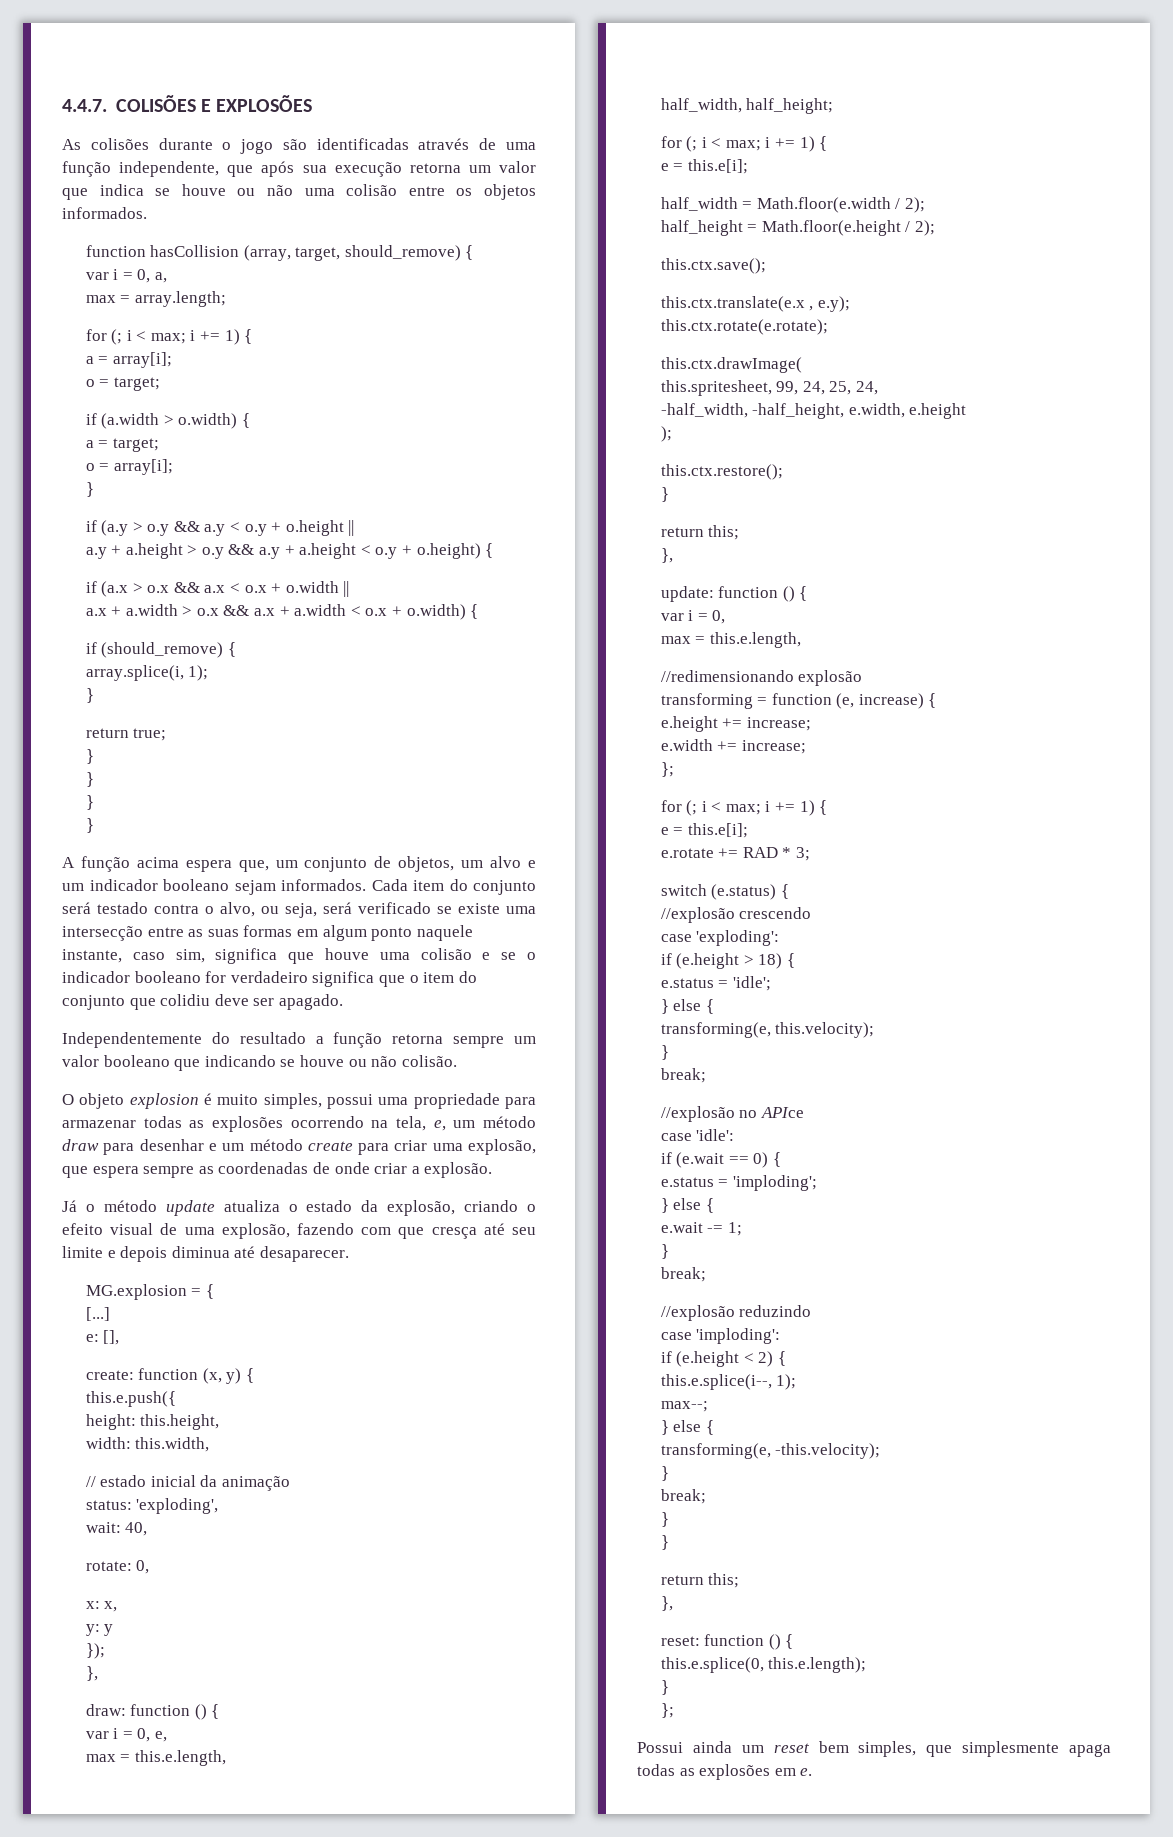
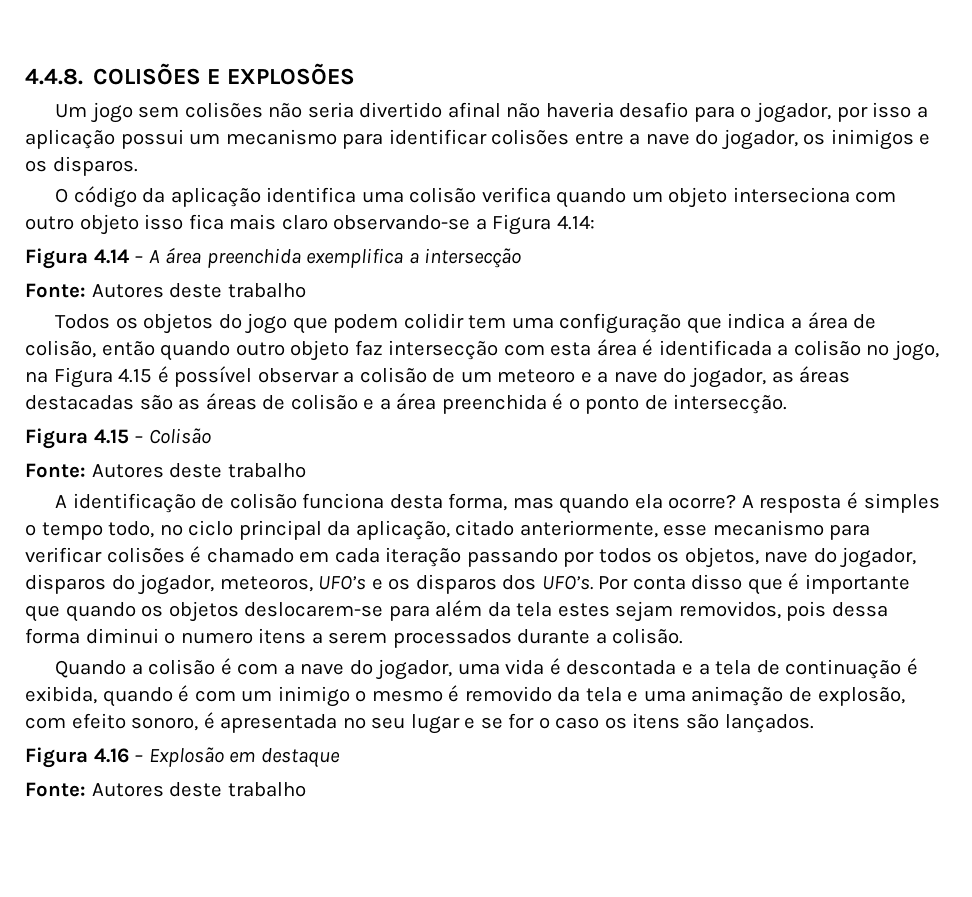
[62,99,107,112] 4.4.7. -> [25,68,83,85] 4.4.8.
[62,138,536,154] [62,161,536,177] [62,184,536,200] [62,207,147,219] [85,245,474,261] [85,269,167,283] [85,291,226,307] [85,329,253,345] [85,352,172,368] [85,377,160,391] [85,413,250,429] [85,438,159,452] [85,459,173,475] [85,482,94,497] [85,520,355,536] [85,543,494,559] [85,581,350,597] [85,604,479,620] [85,642,236,658] [85,665,209,681] [85,688,94,703] [85,728,167,741] [85,749,94,764] [85,772,94,787] [85,795,94,810] [85,818,94,833] [62,856,537,872] [62,879,536,895] [62,902,536,918] [62,925,473,941] [62,948,536,964] [62,971,477,987] [62,994,343,1010] [62,1032,536,1048] [62,1055,457,1071] [62,1093,536,1109] [62,1116,536,1132] [62,1139,536,1155] [62,1162,493,1178] [62,1200,536,1216] [62,1223,536,1239] [62,1246,349,1262] [85,1284,214,1300] [85,1307,110,1321] [85,1330,120,1345] [85,1368,254,1384] [85,1391,176,1407] [85,1414,220,1430] [85,1437,210,1452] [85,1475,290,1491] [85,1498,219,1514] [85,1522,148,1536] [85,1560,150,1574] [85,1601,118,1612] [85,1624,114,1636] [85,1643,105,1659] [85,1666,98,1681] [85,1704,220,1720] [85,1728,167,1742] [85,1750,226,1766] [660,98,834,114] [660,136,828,152] [660,159,748,174] [660,197,925,213] [660,220,935,236] [660,258,766,274] [660,296,850,312] [660,319,828,335] [660,357,802,373] [660,380,878,396] [660,403,967,419] [660,426,672,442] [660,464,783,480] [660,487,669,502] [660,525,740,540] [660,548,673,563] [660,586,808,602] [660,610,726,624] [660,632,801,648] [660,670,863,686] [660,693,937,709] [660,716,811,732] [660,739,806,754] [660,762,674,777] [660,800,828,816] [660,823,748,838] [660,847,810,861] [660,884,789,900] [660,907,812,923] [660,930,780,946] [660,953,795,969] [660,976,771,991] [660,999,714,1014] [660,1022,875,1038] [660,1045,669,1060] [660,1068,706,1083] [660,1106,804,1122] [660,1129,735,1141] [660,1152,781,1168] [660,1175,817,1191] [660,1198,714,1213] [660,1222,742,1236] [660,1244,669,1259] [660,1267,706,1282] [660,1305,812,1321] [660,1328,781,1344] [660,1351,786,1367] [660,1374,797,1390] [660,1401,708,1412] [660,1420,714,1435] [660,1443,881,1459] [660,1466,669,1481] [660,1489,706,1504] [660,1512,669,1527] [660,1535,669,1550] [660,1573,740,1588] [660,1596,673,1611] [660,1634,794,1650] [660,1657,867,1673] [660,1680,669,1695] [660,1703,674,1718] [637,1741,1111,1757] [637,1764,813,1780] As colisões durante o jogo são identificadas através de uma função independente, que após sua execução retorna um valor que indica se houve ou não uma colisão entre os objetos informados. // function hasCollision (array, target, should_remove) { // var i = 0, a, // max = array.length; // for (; i < max; i += 1) { // a = array[i]; // o = target; // if (a.width > o.width) { // a = target; // o = array[i]; // } // if (a.y > o.y && a.y < o.y + o.height || // a.y + a.height > o.y && a.y + a.height < o.y + o.height) { // if (a.x > o.x && a.x < o.x + o.width || // a.x + a.width > o.x && a.x + a.width < o.x + o.width) { // if (should_remove) { // array.splice(i, 1); // } // return true; // } // } // } // } // A função acima espera que, um conjunto de objetos, um alvo e um indicador booleano sejam informados. Cada item do conjunto será testado contra o alvo, ou seja, será verificado se existe uma intersecção entre as suas formas em algum ponto naquele instante, caso sim, significa que houve uma colisão e se o indicador booleano for verdadeiro significa que o item do conjunto que colidiu deve ser apagado. // Independentemente do resultado a função retorna sempre um valor booleano que indicando se houve ou não colisão. // O objeto explosion é muito simples, possui uma propriedade para armazenar todas as explosões ocorrendo na tela, e, um método draw para desenhar e um método create para criar uma explosão, que espera sempre as coordenadas de onde criar a explosão. // Já o método update atualiza o estado da explosão, criando o efeito visual de uma explosão, fazendo com que cresça até seu limite e depois diminua até desaparecer. // MG.explosion = { // [...] // e: [], // create: function (x, y) { // this.e.push({ // height: this.height, // width: this.width, // // estado inicial da animação // status: 'exploding', // wait: 40, // rotate: 0, // x: x, // y: y // }); // }, // draw: function () { // var i = 0, e, // max = this.e.length, // half_width, half_height; // for (; i < max; i += 1) { // e = this.e[i]; // half_width = Math.floor(e.width / 2); // half_height = Math.floor(e.height / 2); // this.ctx.save(); // this.ctx.translate(e.x , e.y); // this.ctx.rotate(e.rotate); // this.ctx.drawImage( // this.spritesheet, 99, 24, 25, 24, // -half_width, -half_height, e.width, e.height // ); // this.ctx.restore(); // } // return this; // }, // update: function () { // var i = 0, // max = this.e.length, // //redimensionando explosão // transforming = function (e, increase) { // e.height += increase; // e.width += increase; // }; // for (; i < max; i += 1) { // e = this.e[i]; // e.rotate += RAD * 3; // switch (e.status) { // //explosão crescendo // case 'exploding': // if (e.height > 18) { // e.status = 'idle'; // } else { // transforming(e, this.velocity); // } // break; // //explosão no APIce // case 'idle': // if (e.wait == 0) { // e.status = 'imploding'; // } else { // e.wait -= 1; // } // break; // //explosão reduzindo // case 'imploding': // if (e.height < 2) { // this.e.splice(i--, 1); // max--; // } else { // transforming(e, -this.velocity); // } // break; // } // } // return this; // }, // reset: function () { // this.e.splice(0, this.e.length); // } // }; // Possui ainda um reset bem simples, que simplesmente apaga todas as explosões em e. -> [55,102,928,123] [25,129,931,150] [25,156,138,176] [55,186,897,208] [25,214,595,235] [25,247,522,269] [25,283,306,298] [55,312,877,334] [25,339,940,361] [25,366,851,388] [25,393,788,414] [25,428,211,449] [25,463,306,478] [55,492,940,514] [25,520,871,540] [25,546,917,568] [25,573,911,595] [25,600,888,622] [25,628,684,648] [55,658,918,680] [25,685,905,707] [25,712,814,734] [25,747,340,768] [25,782,306,797] Um jogo sem colisões não seria divertido afinal não haveria desafio para o jogador, por isso a aplicação possui um mecanismo para identificar colisões entre a nave do jogador, os inimigos e os disparos. // O código da aplicação identifica uma colisão verifica quando um objeto interseciona com outro objeto isso fica mais claro observando-se a Figura 4.14: // Figura 4.14 – A área preenchida exemplifica a intersecção // Fonte: Autores deste trabalho // Todos os objetos do jogo que podem colidir tem uma configuração que indica a área de colisão, então quando outro objeto faz intersecção com esta área é identificada a colisão no jogo, na Figura 4.15 é possível observar a colisão de um meteoro e a nave do jogador, as áreas destacadas são as áreas de colisão e a área preenchida é o ponto de intersecção. // Figura 4.15 – Colisão // Fonte: Autores deste trabalho // A identificação de colisão funciona desta forma, mas quando ela ocorre? A resposta é simples o tempo todo, no ciclo principal da aplicação, citado anteriormente, esse mecanismo para verificar colisões é chamado em cada iteração passando por todos os objetos, nave do jogador, disparos do jogador, meteoros, UFO’s e os disparos dos UFO’s. Por conta disso que é importante que quando os objetos deslocarem-se para além da tela estes sejam removidos, pois dessa forma diminui o numero itens a serem processados durante a colisão. // Quando a colisão é com a nave do jogador, uma vida é descontada e a tela de continuação é exibida, quando é com um inimigo o mesmo é removido da tela e uma animação de explosão, com efeito sonoro, é apresentada no seu lugar e se for o caso os itens são lançados. // Figura 4.16 – Explosão em destaque // Fonte: Autores deste trabalho

